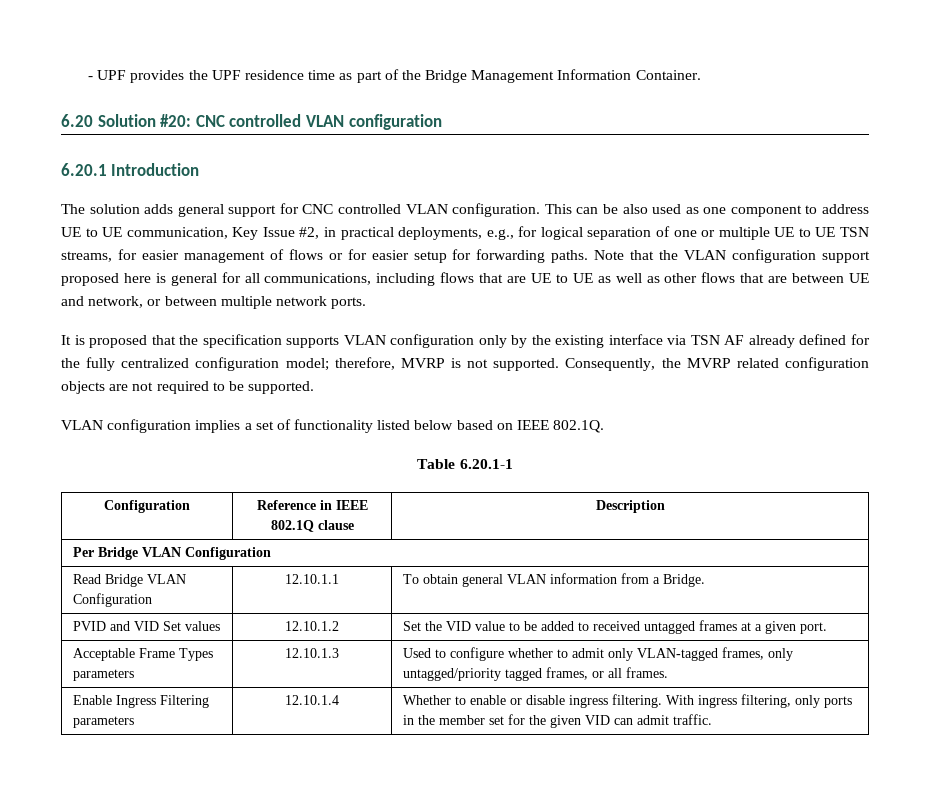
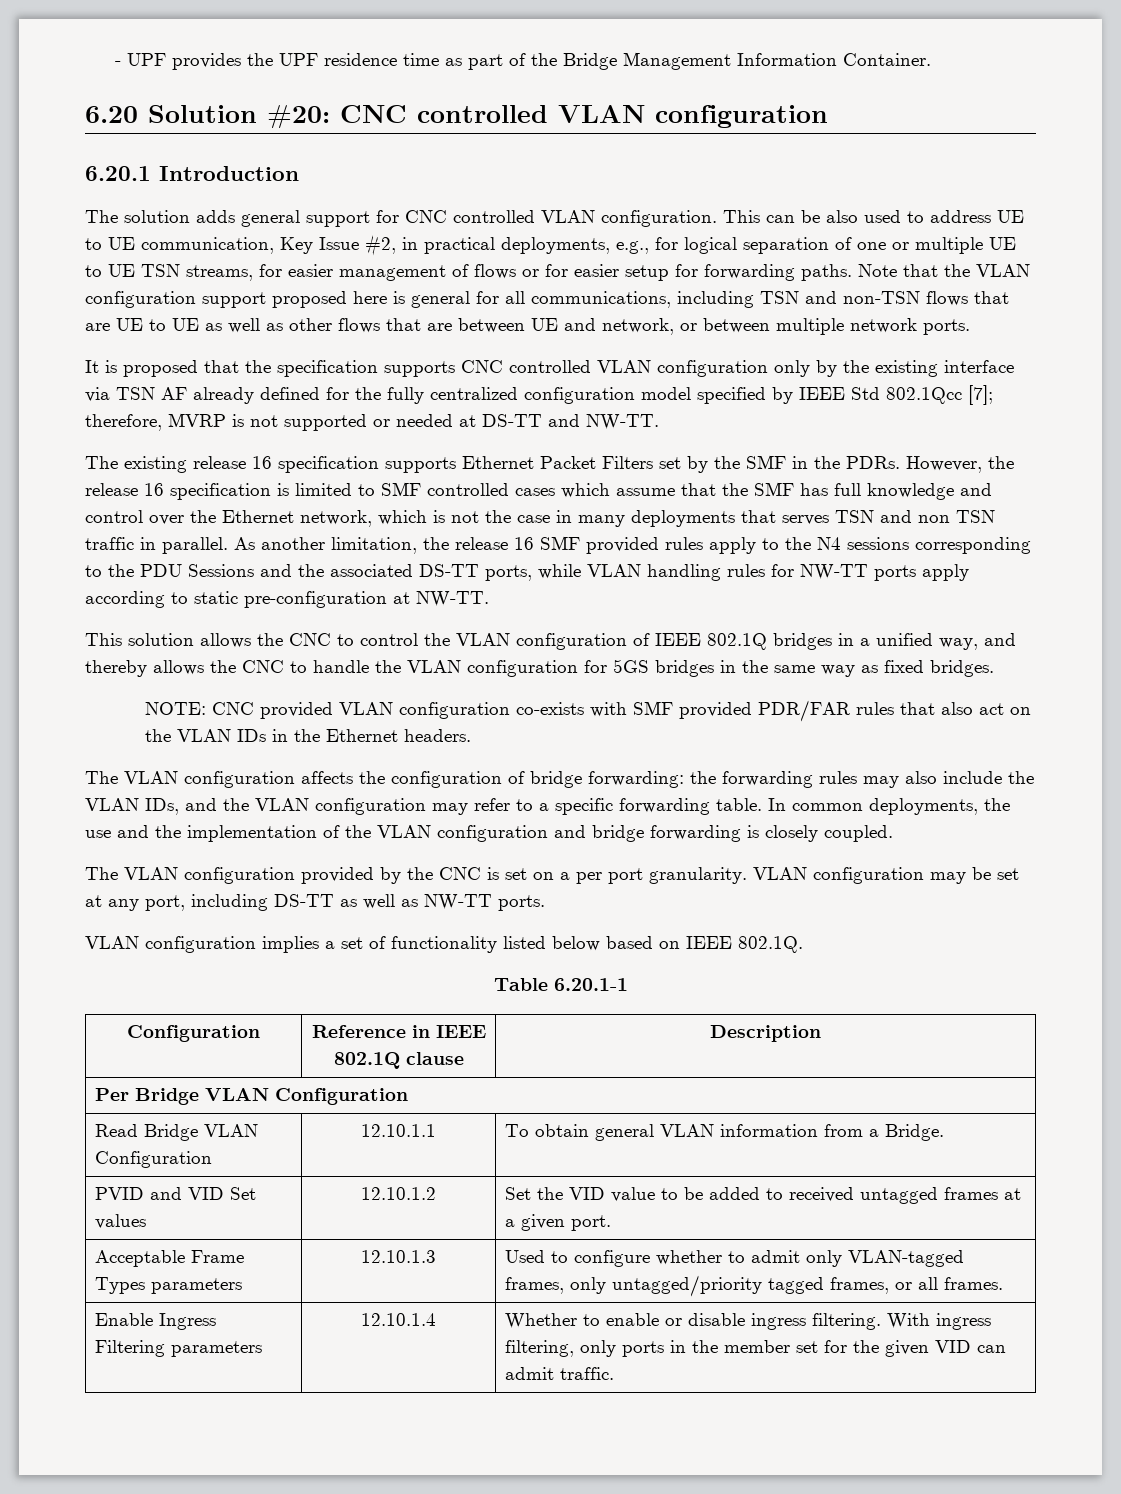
[685,205,802,217] as one component -> (901, 216) none
(436, 279) none -> [760,291,920,304] TSN and non-TSN
(340, 342) none -> [461,360,591,373] CNC controlled
[285,357,869,371] [61,381,315,394] model; therefore, MVRP is not supported. Consequently, the MVRP related configuration objects are not required to be supported. -> [641,385,993,405] [85,413,659,431] [85,455,1014,473] [85,482,992,500] [85,510,995,527] [85,536,1031,554] [85,564,969,581] [85,591,489,608] [85,633,1016,650] [85,659,994,677] [145,700,1032,722] [145,729,472,742] [85,771,1034,788] [85,798,1010,815] [85,825,893,842] [85,867,1019,884] [85,894,545,911] model specified by IEEE Std 802.1Qcc [7]; therefore, MVRP is not supported or needed at DS-TT and NW-TT. // The existing release 16 specification supports Ethernet Packet Filters set by the SMF in the PDRs. However, the release 16 specification is limited to SMF controlled cases which assume that the SMF has full knowledge and control over the Ethernet network, which is not the case in many deployments that serves TSN and non TSN traffic in parallel. As another limitation, the release 16 SMF provided rules apply to the N4 sessions corresponding to the PDU Sessions and the associated DS-TT ports, while VLAN handling rules for NW-TT ports apply according to static pre-configuration at NW-TT. // This solution allows the CNC to control the VLAN configuration of IEEE 802.1Q bridges in a unified way, and thereby allows the CNC to handle the VLAN configuration for 5GS bridges in the same way as fixed bridges. // NOTE: CNC provided VLAN configuration co-exists with SMF provided PDR/FAR rules that also act on the VLAN IDs in the Ethernet headers. // The VLAN configuration affects the configuration of bridge forwarding: the forwarding rules may also include the VLAN IDs, and the VLAN configuration may refer to a specific forwarding table. In common deployments, the use and the implementation of the VLAN configuration and bridge forwarding is closely coupled. // The VLAN configuration provided by the CNC is set on a per port granularity. VLAN configuration may be set at any port, including DS-TT as well as NW-TT ports.

